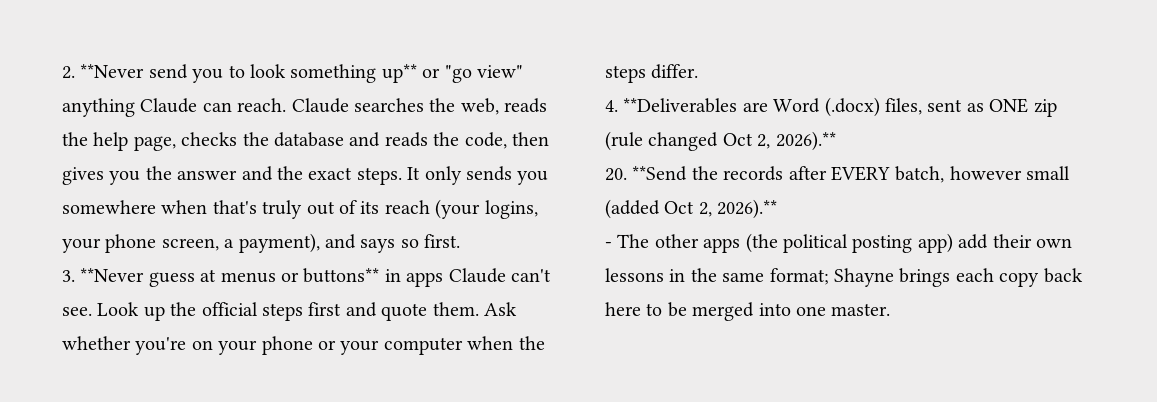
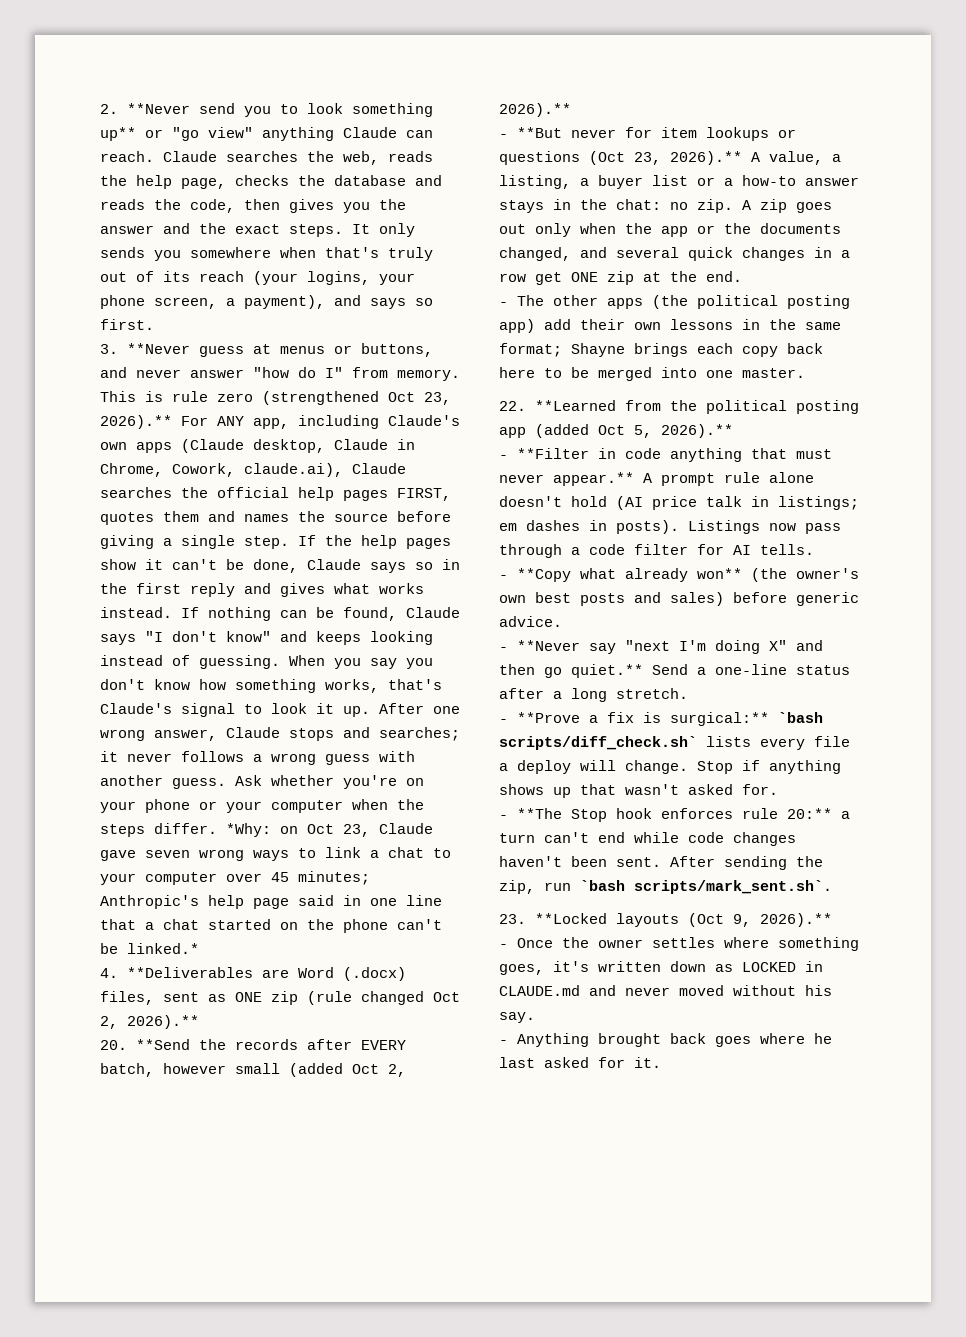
[303,268,551,287] [62,302,479,321] buttons** in apps Claude can't see. Look up the official steps first and quote them. -> [361,343,433,357] [100,367,460,381] [100,391,451,405] [100,415,460,429] [100,439,415,453] [100,463,406,477] [100,487,451,501] [100,511,451,525] [100,535,451,549] [100,559,460,573] [100,583,424,597] [100,607,460,621] [100,631,433,645] [100,655,433,669] [100,679,442,693] [100,703,460,717] [100,727,460,741] [100,751,415,765] [100,775,226,789] buttons, and never answer "how do I" from memory. This is rule zero (strengthened Oct 23, 2026).** For ANY app, including Claude's own apps (Claude desktop, Claude in Chrome, Cowork, claude.ai), Claude searches the official help pages FIRST, quotes them and names the source before giving a single step. If the help pages show it can't be done, Claude says so in the first reply and gives what works instead. If nothing can be found, Claude says "I don't know" and keeps looking instead of guessing. When you say you don't know how something works, that's Claude's signal to look it up. After one wrong answer, Claude stops and searches; it never follows a wrong guess with another guess.
(699, 71) none -> [226,823,433,837] [100,847,451,861] [100,871,370,885] [100,895,442,909] [100,919,442,933] [100,943,199,954] *Why: on Oct 23, Claude gave seven wrong ways to link a chat to your computer over 45 minutes; Anthropic's help page said in one line that a chat started on the phone can't be linked.*
(778, 209) none -> [499,127,796,141] [499,151,841,165] [499,175,859,189] [499,199,832,213] [499,223,841,237] [499,247,850,261] [499,271,742,285] // - **But never for item lookups or questions (Oct 23, 2026).** A value, a listing, a buyer list or a how-to answer stays in the chat: no zip. A zip goes out only when the app or the documents changed, and several quick changes in a row get ONE zip at the end.
(891, 309) none -> [499,400,859,414] [499,424,733,438] [499,448,832,462] [499,472,814,486] [499,496,859,510] [499,520,841,534] [499,544,814,558] [499,568,859,582] [499,592,859,606] [499,616,562,627] [499,640,823,654] [499,664,850,678] [499,688,688,702] [499,712,823,726] [499,736,850,750] [499,760,841,774] [499,784,778,798] [499,808,850,822] [499,832,796,846] [499,856,823,870] [499,880,832,894] [499,913,832,927] [499,937,859,951] [499,961,823,975] [499,985,832,996] [499,1012,535,1023] [499,1033,832,1047] [499,1057,661,1068] // 22. **Learned from the political posting app (added Oct 5, 2026).** // - **Filter in code anything that must never appear.** A prompt rule alone doesn't hold (AI price talk in listings; em dashes in posts). Listings now pass through a code filter for AI tells. // - **Copy what already won** (the owner's own best posts and sales) before generic advice. // - **Never say "next I'm doing X" and then go quiet.** Send a one-line status after a long stretch. // - **Prove a fix is surgical:** `bash scripts/diff_check.sh` lists every file a deploy will change. Stop if anything shows up that wasn't asked for. // - **The Stop hook enforces rule 20:** a turn can't end while code changes haven't been sent. After sending the zip, run `bash scripts/mark_sent.sh`. // 23. **Locked layouts (Oct 9, 2026).** // - Once the owner settles where something goes, it's written down as LOCKED in CLAUDE.md and never moved without his say. // - Anything brought back goes where he last asked for it.

